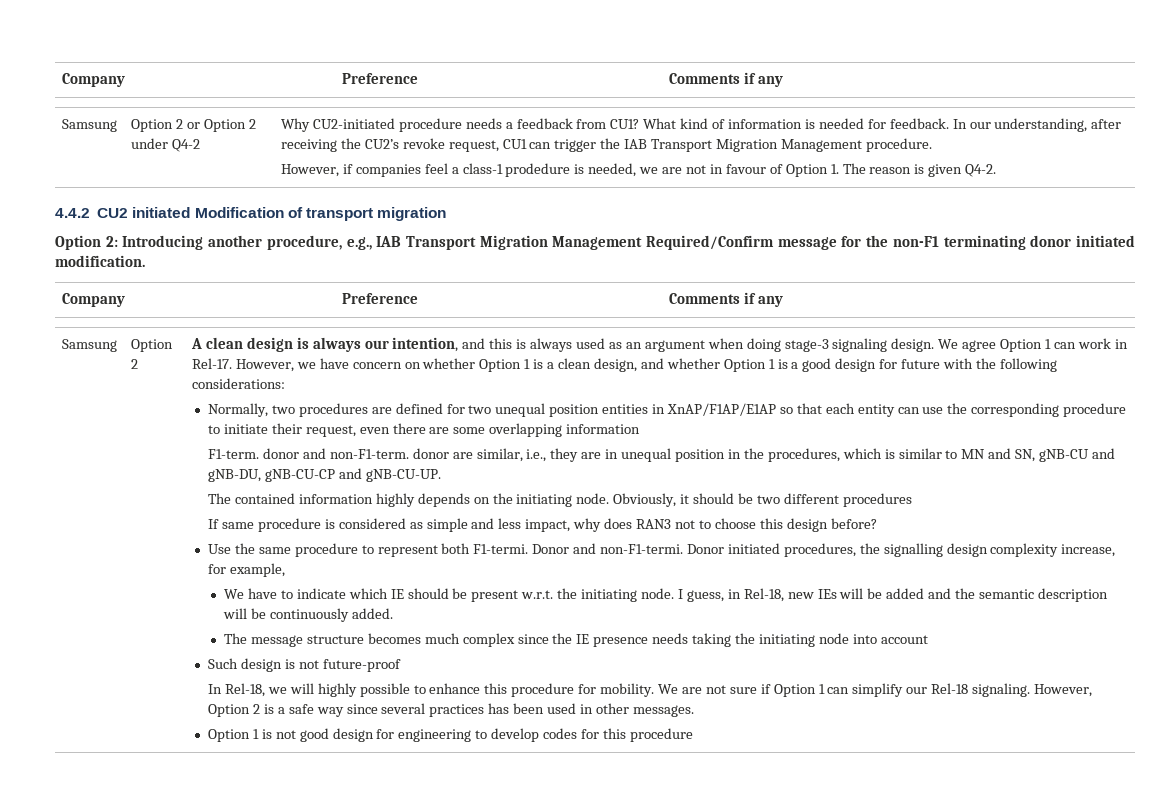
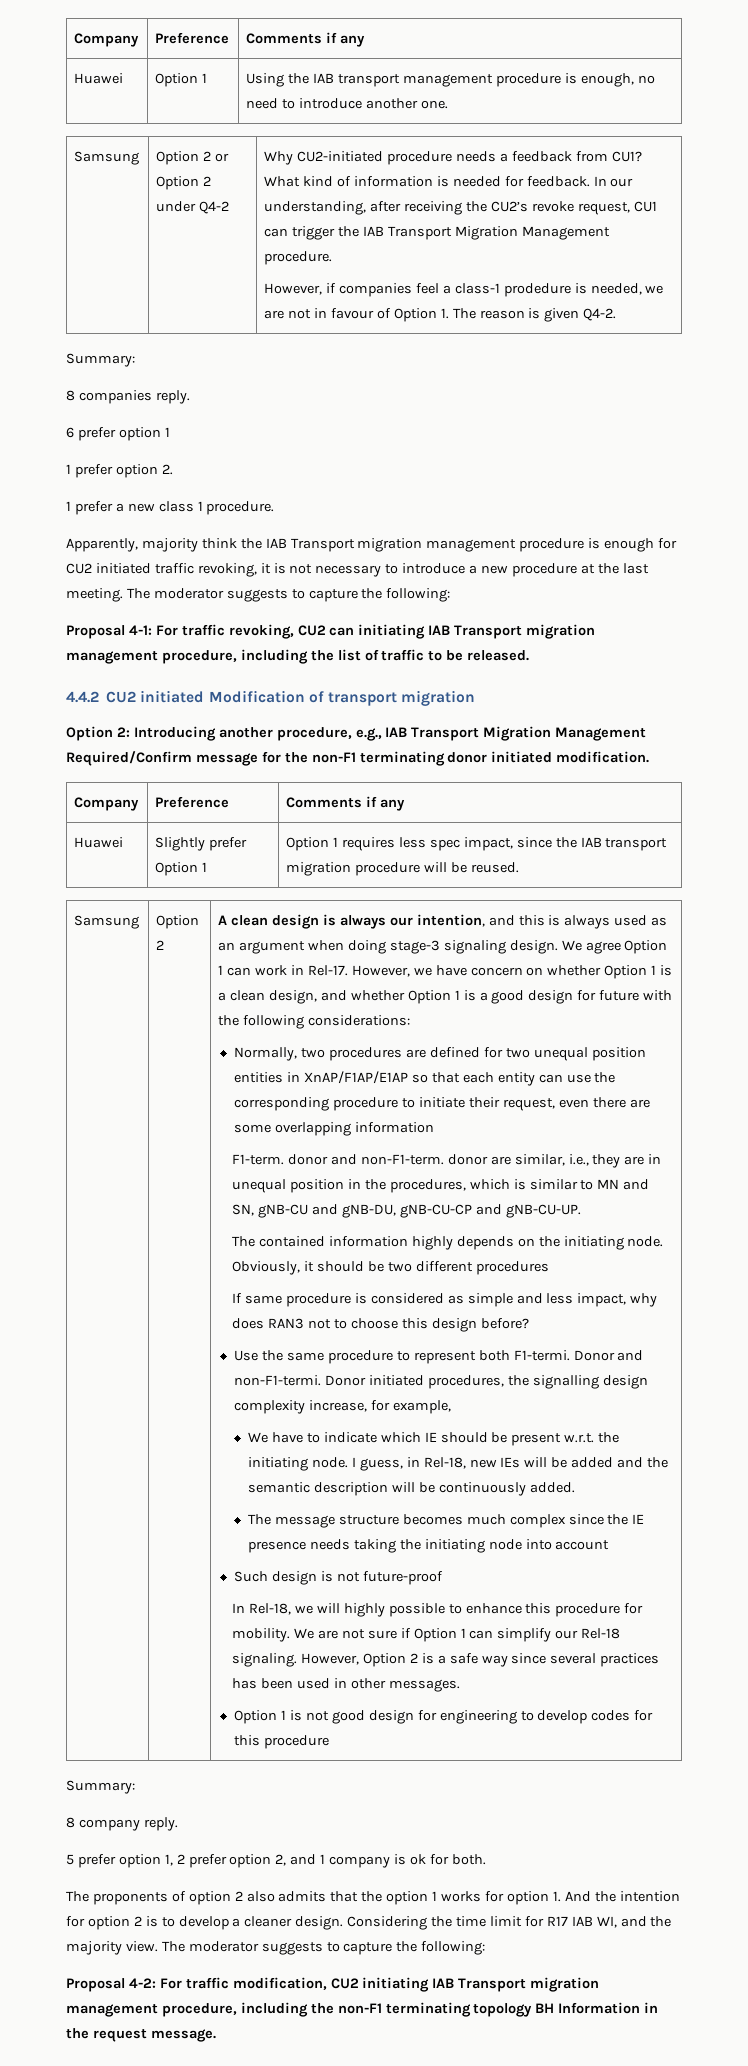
[61,73,125,87] [341,73,418,84] [668,72,783,87] Company | Preference | Comments if any -> [74,33,140,47] [155,32,230,44] [246,32,366,47] [74,73,124,84] [155,73,208,87] [246,73,655,87] [246,98,448,109] Company | Preference | Comments if any // Huawei | Option 1 | Using the IAB transport management procedure is enough, no need to introduce another one.
(997, 170) none -> [66,353,135,367] [66,390,190,404] [66,427,170,441] [66,464,173,478] [66,501,275,515] [66,538,678,552] [66,563,649,577] [66,588,451,602] [66,624,596,639] [66,649,530,664] // Summary: // 8 companies reply. // 6 prefer option 1 // 1 prefer option 2. // 1 prefer a new class 1 procedure. // Apparently, majority think the IAB Transport migration management procedure is enough for CU2 initiated traffic revoking, it is not necessary to introduce a new procedure at the last meeting. The moderator suggests to capture the following: // Proposal 4-1: For traffic revoking, CU2 can initiating IAB Transport migration management procedure, including the list of traffic to be released.
(783, 301) none -> [74,837,124,848] [155,837,248,851] [155,862,208,876] [286,837,668,851] [286,862,519,876] // Huawei | Slightly prefer Option 1 | Option 1 requires less spec impact, since the IAB transport migration procedure will be reused.
(693, 735) none -> [66,1780,135,1794] [66,1817,178,1831] [66,1854,486,1868] [66,1891,680,1905] [66,1916,672,1930] [66,1941,486,1955] [66,1977,600,1992] [66,2002,659,2017] [66,2028,216,2042] // Summary: // 8 company reply. // 5 prefer option 1, 2 prefer option 2, and 1 company is ok for both. // The proponents of option 2 also admits that the option 1 works for option 1. And the intention for option 2 is to develop a cleaner design. Considering the time limit for R17 IAB WI, and the majority view. The moderator suggests to capture the following: // Proposal 4-2: For traffic modification, CU2 initiating IAB Transport migration management procedure, including the non-F1 terminating topology BH Information in the request message.

